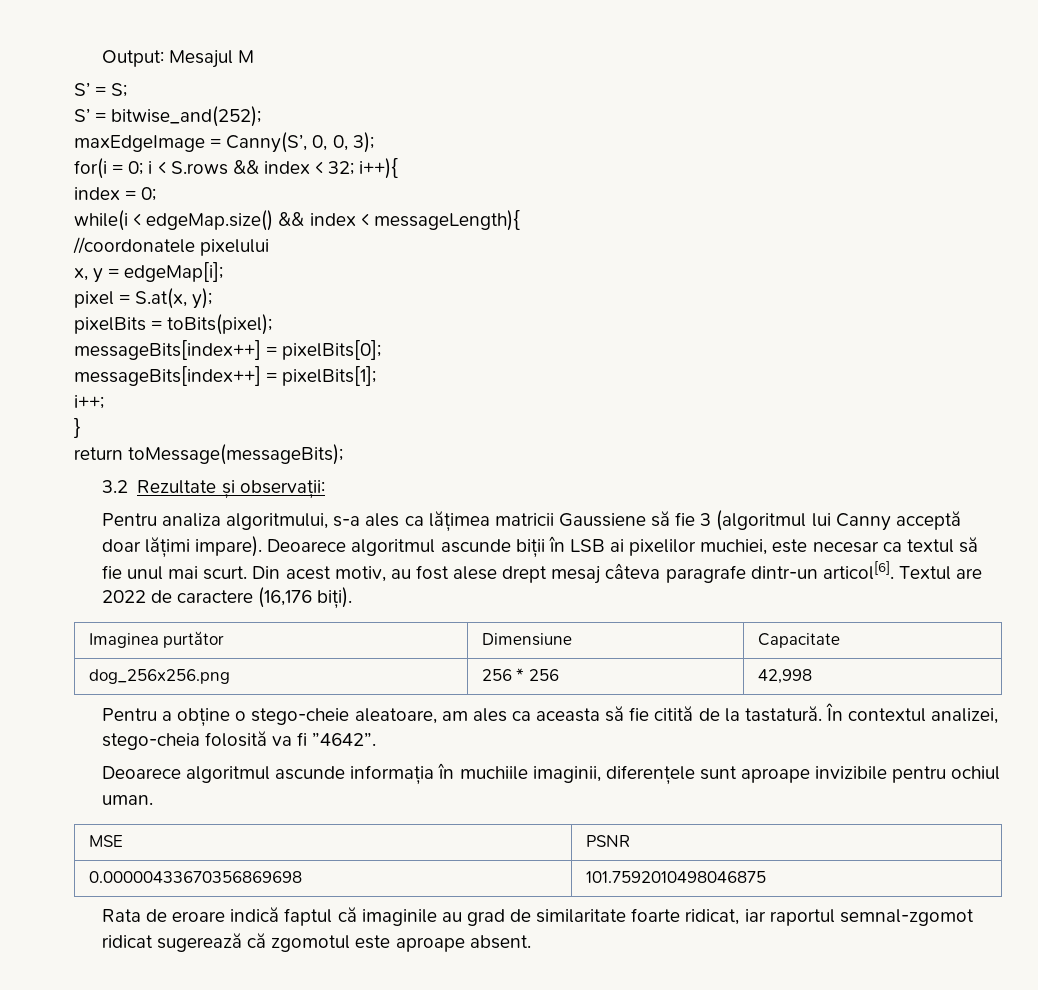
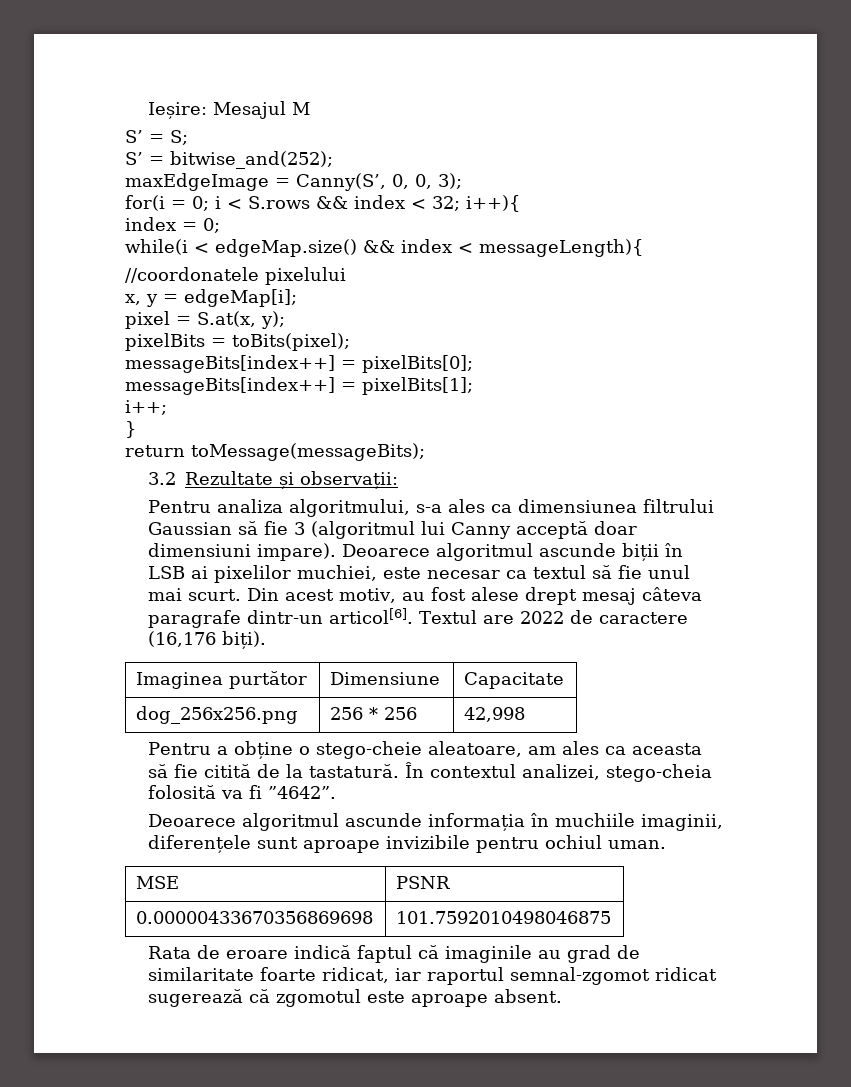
[101,50,164,67] Output: -> [148,102,208,120] Ieșire:
[428,511,646,532] lățimea matricii Gaussiene -> [518,499,715,513] [148,522,233,535] dimensiunea filtrului Gaussian
[145,537,191,558] lățimi -> [148,543,252,557] dimensiuni

